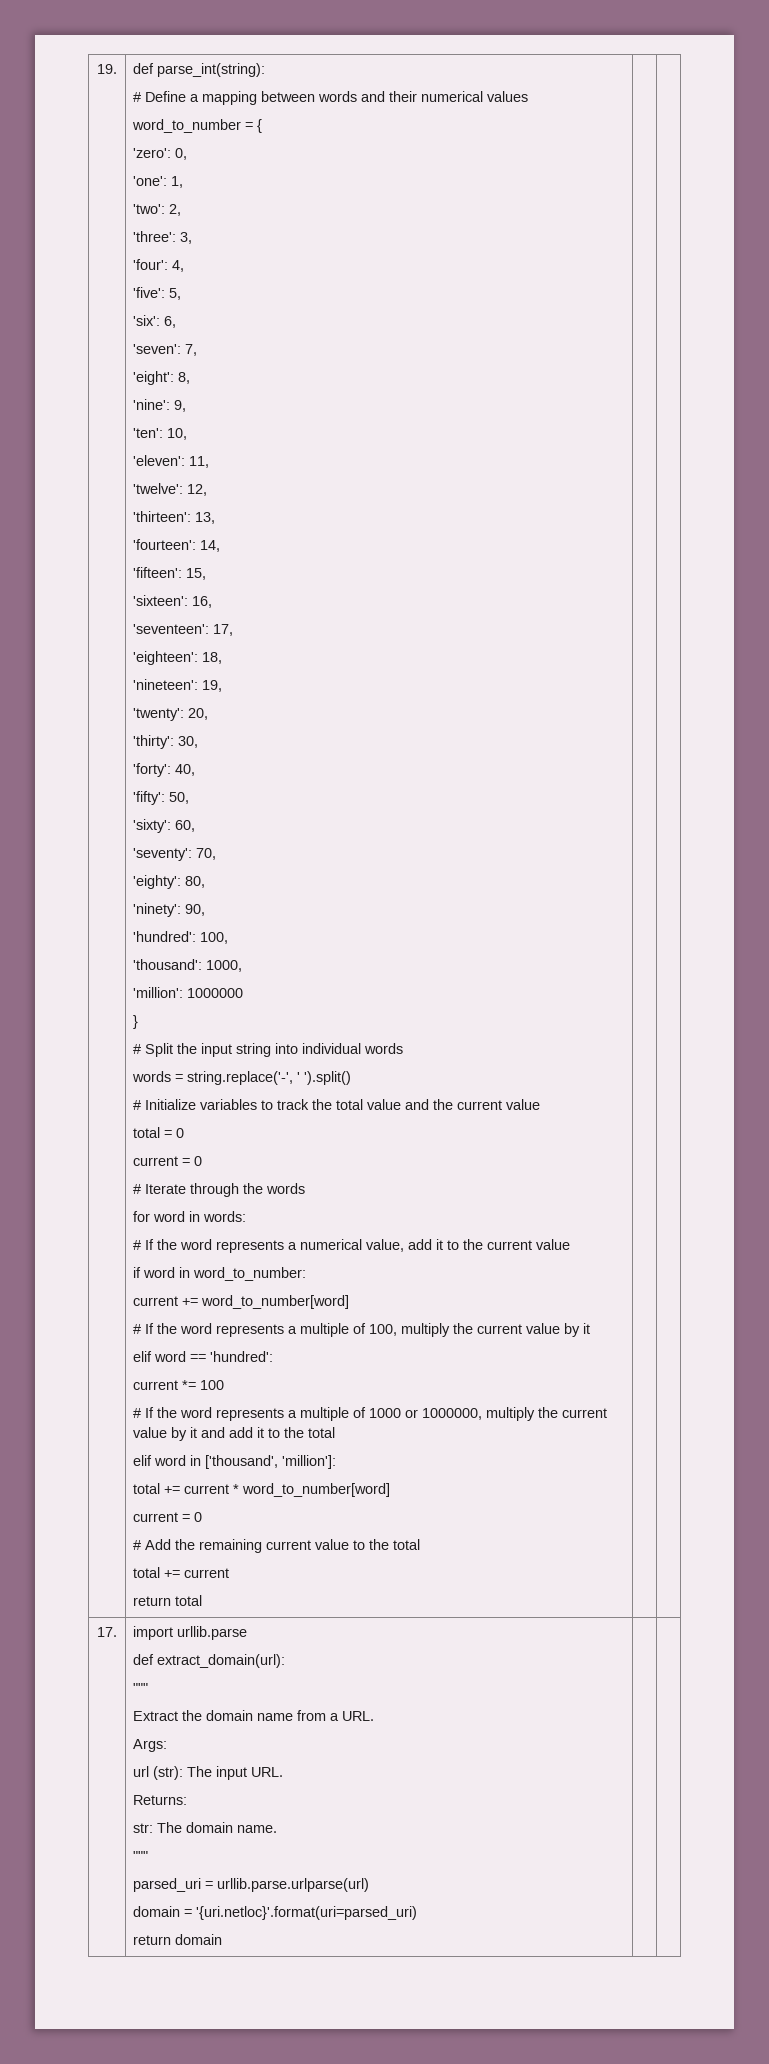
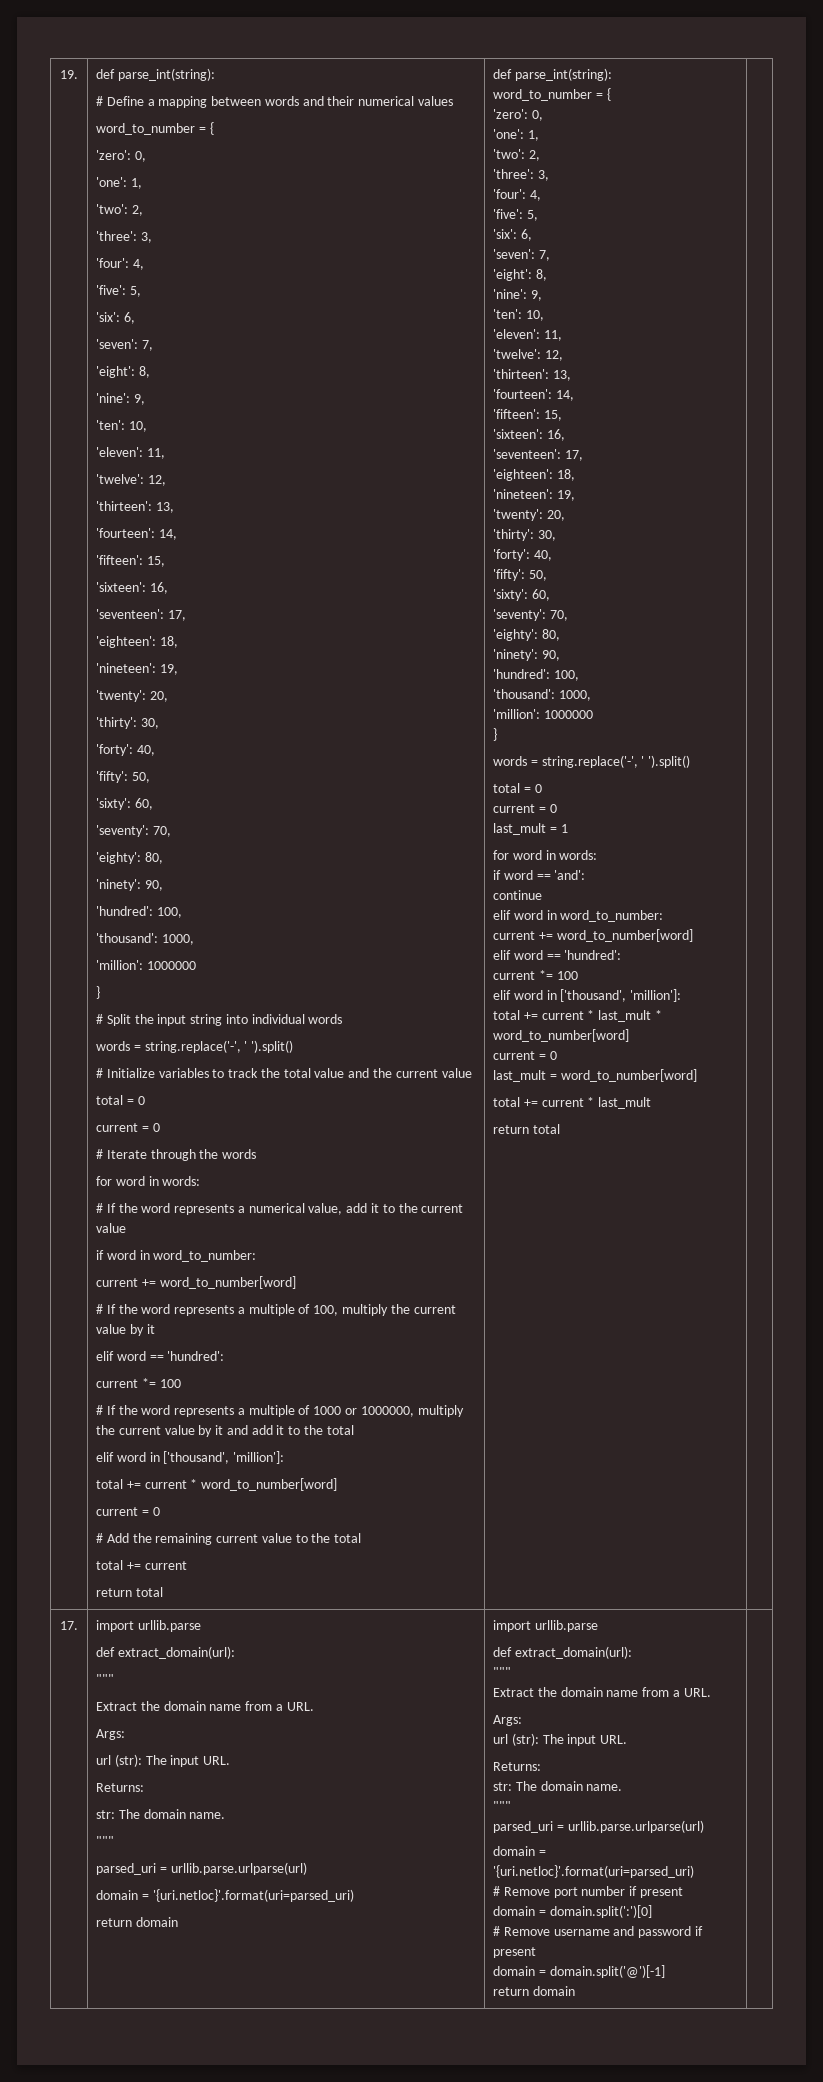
(203, 1600) none -> [493,68,612,81] [493,88,611,101] [493,109,543,121] [493,129,539,141] [493,149,540,161] [493,169,549,181] [493,189,541,201] [493,209,538,221] [493,229,532,241] [493,249,550,261] [493,269,547,281] [493,289,542,301] [493,309,544,321] [493,329,562,341] [493,349,563,361] [493,369,571,381] [493,389,574,401] [493,409,562,421] [493,429,565,441] [493,449,583,461] [493,469,575,481] [493,489,575,501] [493,509,565,521] [493,529,556,541] [493,549,552,561] [493,569,547,581] [493,589,550,601] [493,609,568,621] [493,629,560,641] [493,649,560,661] [493,669,579,681] [493,689,591,701] [493,709,593,719] [493,728,498,741] [493,755,691,768] [493,783,542,793] [493,804,557,813] [493,823,568,835] [493,850,598,860] [493,870,586,880] [493,890,543,900] [493,910,664,922] [493,929,693,942] [493,950,622,960] [493,970,578,980] [493,989,682,1002] [493,1010,662,1022] [493,1029,630,1042] [493,1051,557,1060] [493,1069,697,1082] [493,1097,652,1109] [493,1124,560,1134] def parse_int(string): // word_to_number = { // 'zero': 0, // 'one': 1, // 'two': 2, // 'three': 3, // 'four': 4, // 'five': 5, // 'six': 6, // 'seven': 7, // 'eight': 8, // 'nine': 9, // 'ten': 10, // 'eleven': 11, // 'twelve': 12, // 'thirteen': 13, // 'fourteen': 14, // 'fifteen': 15, // 'sixteen': 16, // 'seventeen': 17, // 'eighteen': 18, // 'nineteen': 19, // 'twenty': 20, // 'thirty': 30, // 'forty': 40, // 'fifty': 50, // 'sixty': 60, // 'seventy': 70, // 'eighty': 80, // 'ninety': 90, // 'hundred': 100, // 'thousand': 1000, // 'million': 1000000 // } // words = string.replace('-', ' ').split() // total = 0 // current = 0 // last_mult = 1 // for word in words: // if word == 'and': // continue // elif word in word_to_number: // current += word_to_number[word] // elif word == 'hundred': // current *= 100 // elif word in ['thousand', 'million']: // total += current * last_mult * word_to_number[word] // current = 0 // last_mult = word_to_number[word] // total += current * last_mult // return total
(223, 1939) none -> [493,1620,598,1632] [493,1646,632,1659] [493,1667,512,1677] [493,1687,711,1697] [493,1715,523,1726] [493,1733,628,1746] [493,1762,542,1771] [493,1781,623,1791] [493,1801,512,1811] [493,1820,704,1833] [493,1846,546,1856] [493,1865,695,1878] [493,1886,683,1898] [493,1905,652,1918] [493,1926,703,1938] [493,1947,537,1958] [493,1965,665,1978] [493,1986,575,1996] import urllib.parse // def extract_domain(url): // """ // Extract the domain name from a URL. // Args: // url (str): The input URL. // Returns: // str: The domain name. // """ // parsed_uri = urllib.parse.urlparse(url) // domain = '{uri.netloc}'.format(uri=parsed_uri) // # Remove port number if present // domain = domain.split(':')[0] // # Remove username and password if present // domain = domain.split('@')[-1] // return domain

